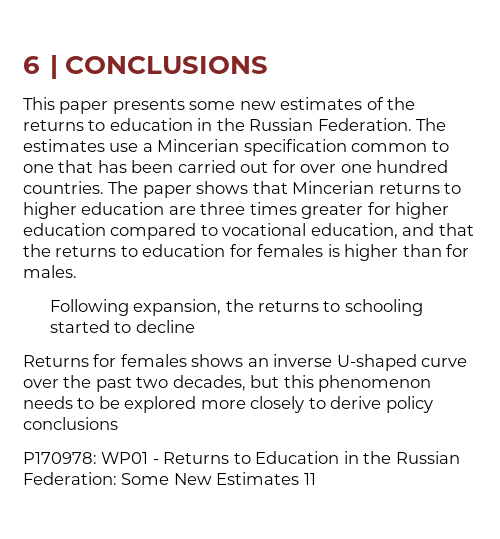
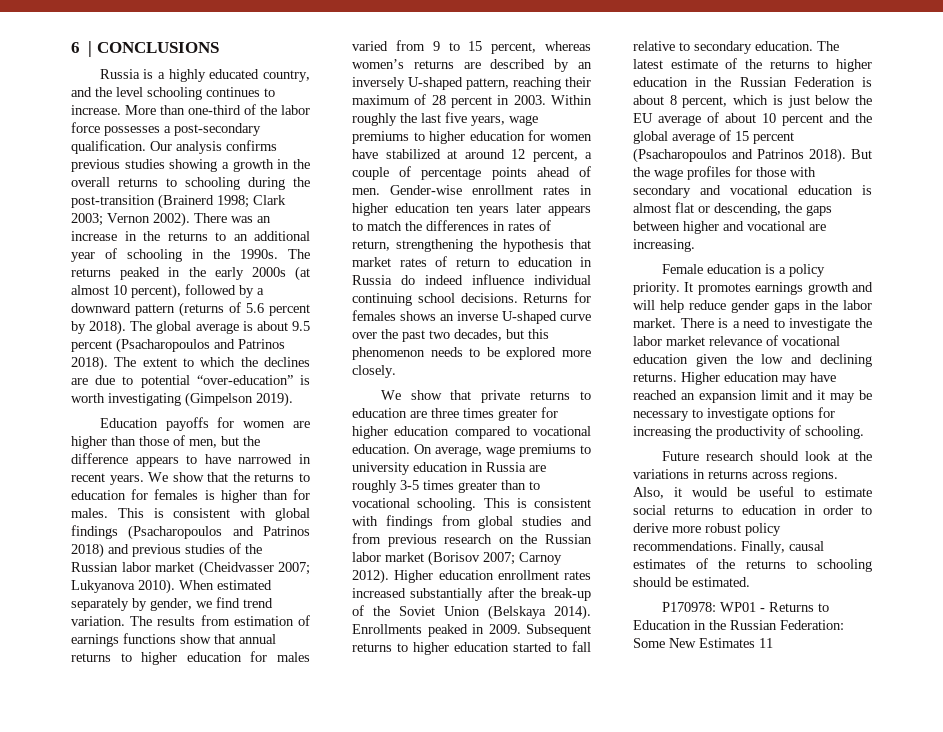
[23,97,416,114] [23,118,447,131] [23,139,449,156] [23,160,449,173] [23,181,462,198] [23,202,450,219] [23,223,435,240] This paper presents some new estimates of the returns to education in the Russian Federation. The estimates use a Mincerian specification common to one that has been carried out for over one hundred countries. The paper shows that Mincerian returns to higher education are three times greater for higher education compared to vocational education, and -> [99,69,310,82] [71,87,275,100] [71,104,310,115] [71,122,261,136] [71,140,277,154] [71,159,310,172] [71,177,310,190] [71,194,286,209] [71,212,271,227] [71,231,310,241] [71,248,310,262] [71,266,310,281] [71,284,264,299] [71,302,310,317] [71,320,310,335] [71,338,285,353] [71,356,310,371] [71,375,310,388] [71,392,293,407] [99,417,311,431] [71,435,260,449] [71,453,311,467] [71,472,204,485] Russia is a highly educated country, and the level schooling continues to increase. More than one-third of the labor force possesses a post-secondary qualification. Our analysis confirms previous studies showing a growth in the overall returns to schooling during the post-transition (Brainerd 1998; Clark 2003; Vernon 2002). There was an increase in the returns to an additional year of schooling in the 1990s. The returns peaked in the early 2000s (at almost 10 percent), followed by a downward pattern (returns of 5.6 percent by 2018). The global average is about 9.5 percent (Psacharopoulos and Patrinos 2018). The extent to which the declines are due to potential “over-education” is worth investigating (Gimpelson 2019). // Education payoffs for women are higher than those of men, but the difference appears to have narrowed in recent years. We show
[49,299,423,316] [49,320,195,333] // Following expansion, the returns to schooling started to decline // -> [117,508,310,521] [71,525,310,540] [71,543,262,558] [71,561,310,576] [71,579,272,594] [71,597,273,611] [71,615,310,626] [71,633,276,647] [71,651,310,665] [352,40,591,54] [352,59,592,72] [352,77,591,90] [352,94,592,108] [352,112,538,126] [352,130,592,144] [352,149,592,162] [352,166,591,180] [352,185,592,195] [352,203,591,216] [352,220,551,231] [352,239,591,252] [352,256,592,267] [352,274,591,285] [352,293,518,306] This is consistent with global findings (Psacharopoulos and Patrinos 2018) and previous studies of the Russian labor market (Cheidvasser 2007; Lukyanova 2010). When estimated separately by gender, we find trend variation. The results from estimation of earnings functions show that annual returns to higher education for males varied from 9 to 15 percent, whereas women’s returns are described by an inversely U-shaped pattern, reaching their maximum of 28 percent in 2003. Within roughly the last five years, wage premiums to higher education for women have stabilized at around 12 percent, a couple of percentage points ahead of men. Gender-wise enrollment rates in higher education ten years later appears to match the differences in rates of return, strengthening the hypothesis that market rates of return to education in Russia do indeed influence individual continuing school decisions.
[250,396,433,413] [23,417,118,430] closely to derive policy conclusions -> [352,365,396,378] [380,390,591,403] [352,407,558,421] [352,426,591,439] [352,444,591,457] [352,462,546,475] [352,480,540,493] [352,498,591,511] [352,515,592,529] [352,533,592,547] [352,551,562,566] [352,569,591,584] [352,587,591,601] [352,605,591,620] [352,624,591,637] [352,641,591,655] [633,41,839,54] [633,58,872,72] [633,77,872,87] [633,95,872,108] [633,112,872,126] [633,130,794,144] [633,148,872,163] [633,166,816,180] [633,185,872,198] [633,202,832,216] [633,221,826,234] [633,239,695,252] [661,264,825,277] [633,282,873,295] [633,300,872,313] [633,318,872,331] [633,335,840,346] [633,354,872,367] [633,372,836,385] [633,390,872,403] [633,407,835,421] [633,425,864,439] [661,451,872,461] [633,469,838,482] [633,486,872,499] [633,505,872,515] [633,523,781,536] [633,541,824,554] [633,558,872,572] [633,577,750,587] closely. // We show that private returns to education are three times greater for higher education compared to vocational education. On average, wage premiums to university education in Russia are roughly 3-5 times greater than to vocational schooling. This is consistent with findings from global studies and from previous research on the Russian labor market (Borisov 2007; Carnoy 2012). Higher education enrollment rates increased substantially after the break-up of the Soviet Union (Belskaya 2014). Enrollments peaked in 2009. Subsequent returns to higher education started to fall relative to secondary education. The latest estimate of the returns to higher education in the Russian Federation is about 8 percent, which is just below the EU average of about 10 percent and the global average of 15 percent (Psacharopoulos and Patrinos 2018). But the wage profiles for those with secondary and vocational education is almost flat or descending, the gaps between higher and vocational are increasing. // Female education is a policy priority. It promotes earnings growth and will help reduce gender gaps in the labor market. There is a need to investigate the labor market relevance of vocational education given the low and declining returns. Higher education may have reached an expansion limit and it may be necessary to investigate options for increasing the productivity of schooling. // Future research should look at the variations in returns across regions. Also, it would be useful to estimate social returns to education in order to derive more robust policy recommendations. Finally, causal estimates of the returns to schooling should be estimated.

